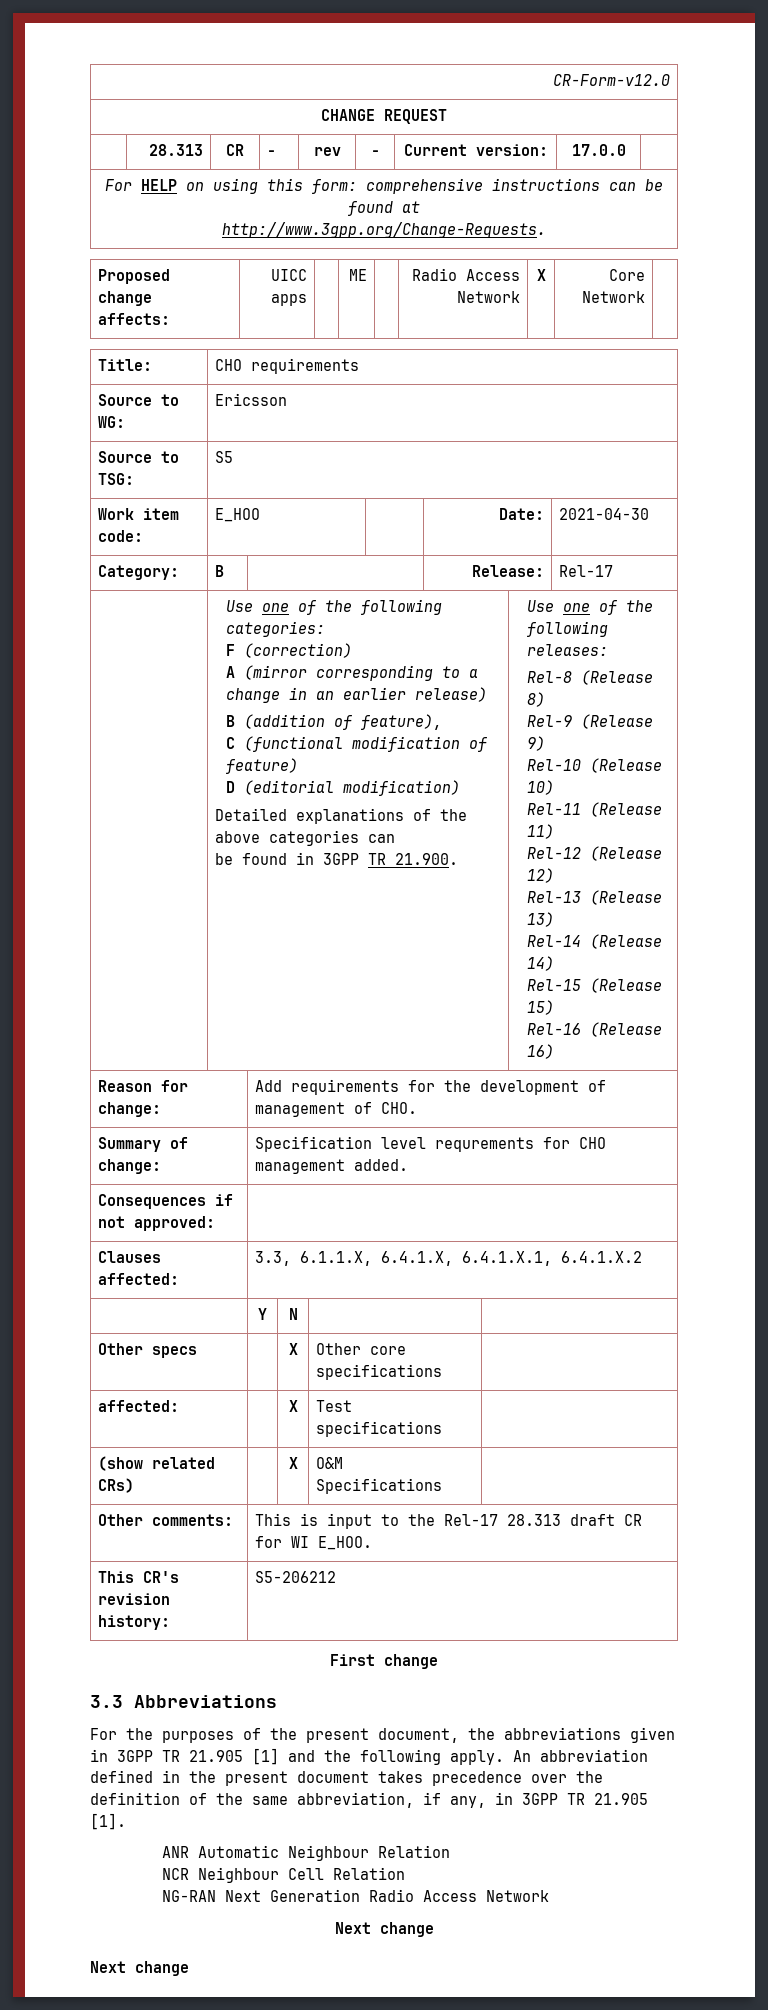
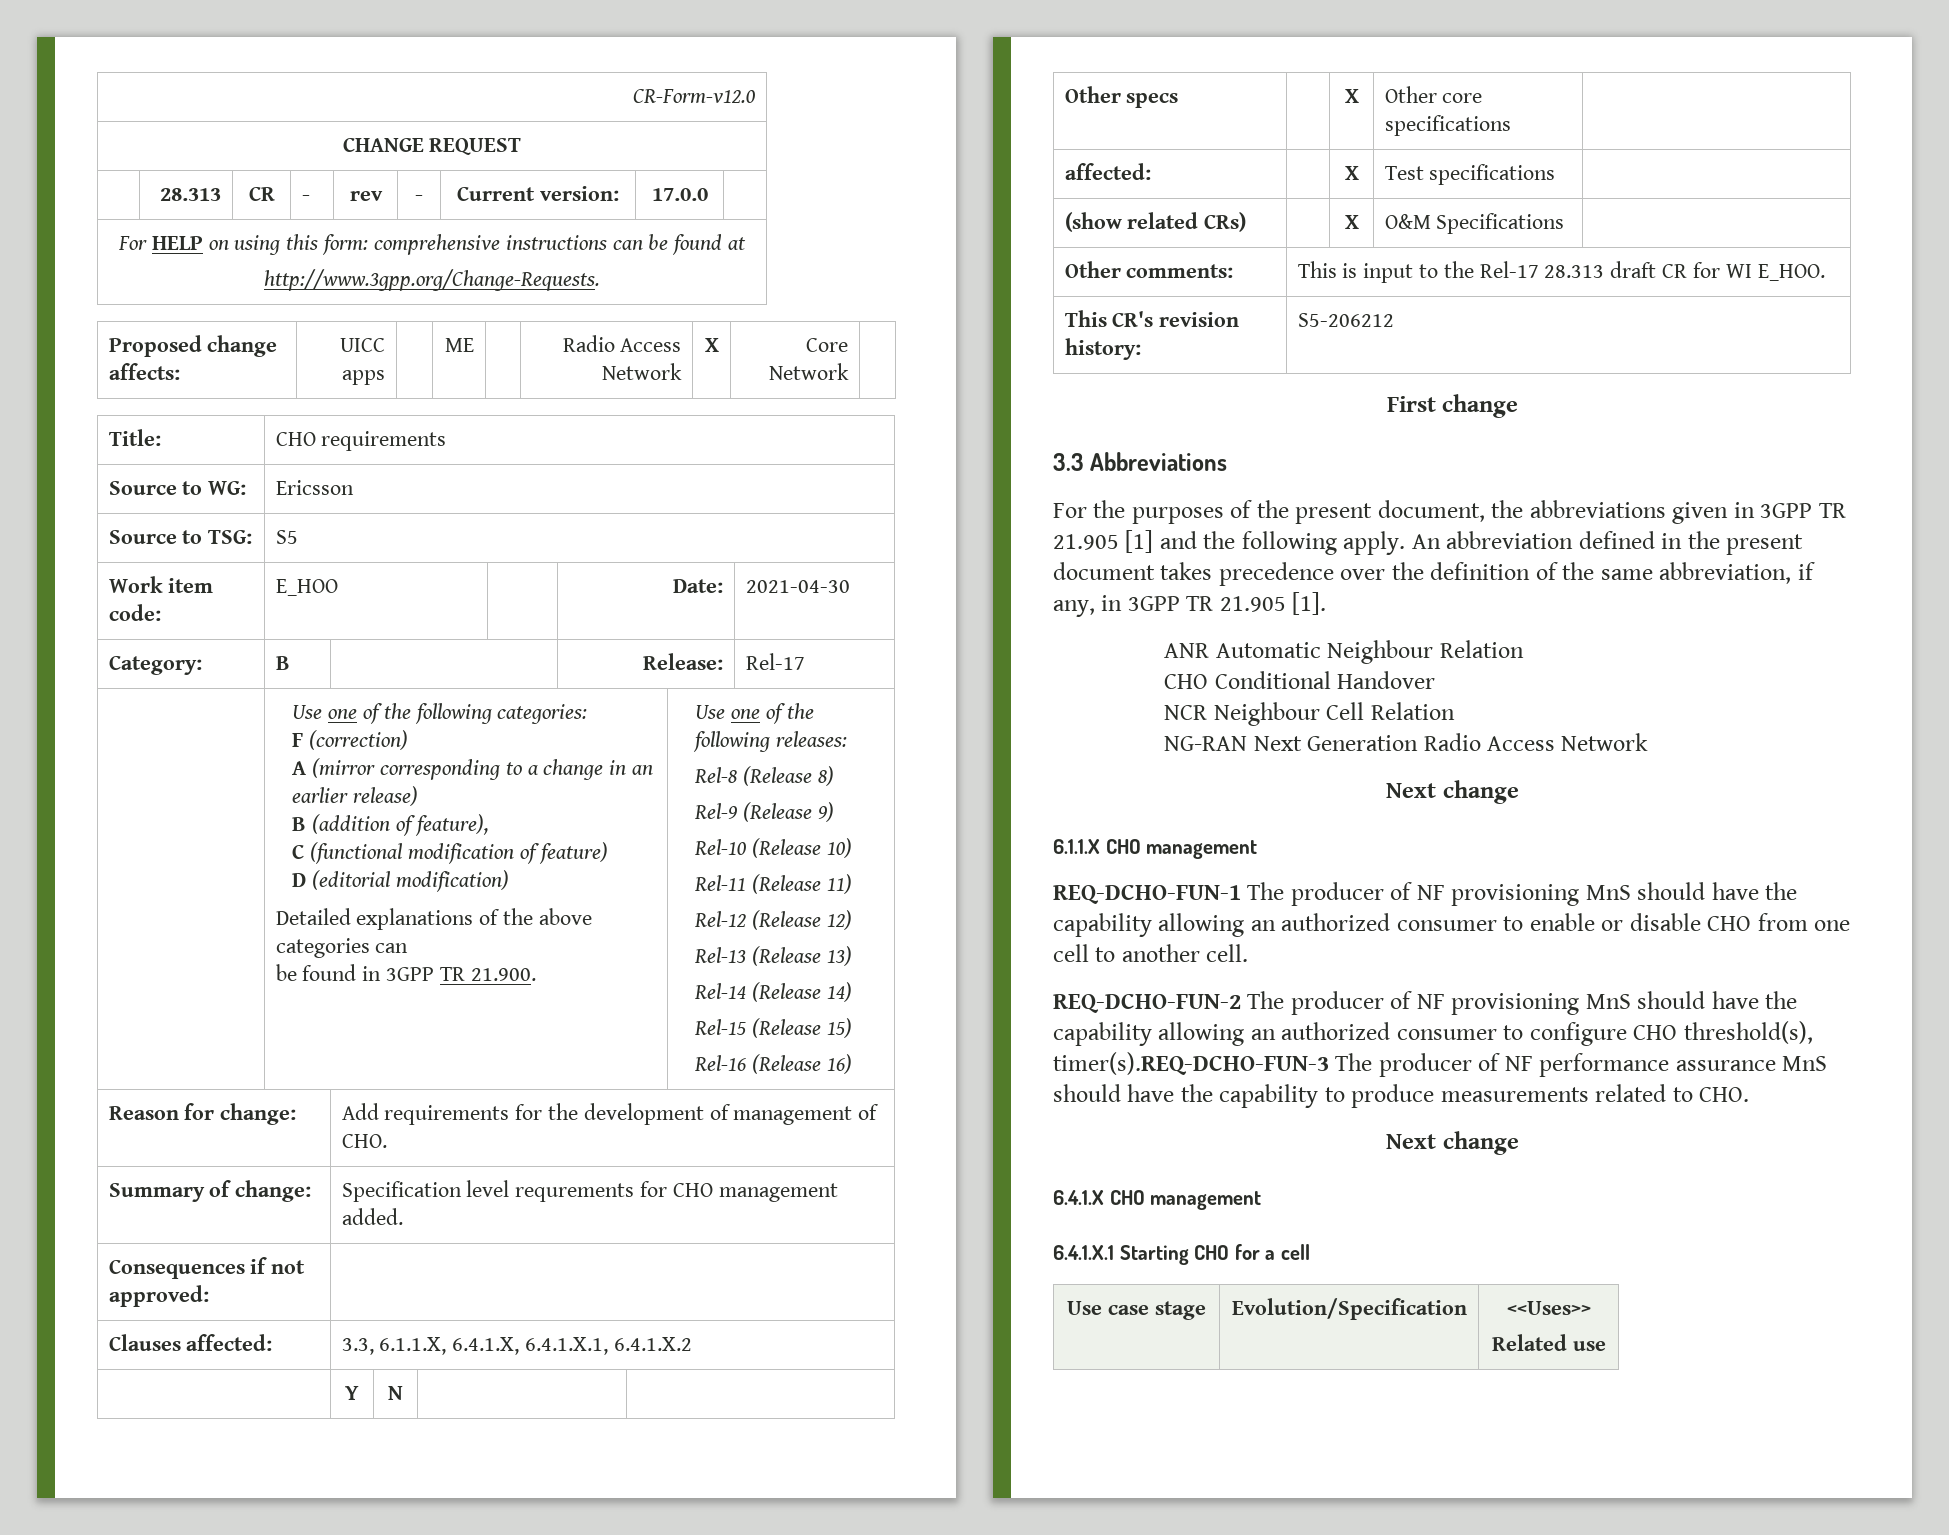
(450, 1851) none -> [1164,671,1436,689] // CHO Conditional Handover
[90,1961,189,1976] Next change -> [1053,839,1258,859] [1053,882,1798,906] [1053,913,1851,937] [1053,944,1249,962] [1053,991,1798,1015] [1053,1021,1813,1046] [1053,1052,1828,1077] [1053,1084,1750,1108] [1386,1131,1519,1155] [1053,1190,1262,1210] [1053,1244,1310,1265] [1067,1301,1206,1320] [1231,1298,1467,1320] [1506,1301,1591,1315] [1491,1334,1606,1351] 6.1.1.X CHO management // REQ-DCHO-FUN-1 The producer of NF provisioning MnS should have the capability allowing an authorized consumer to enable or disable CHO from one cell to another cell. // REQ-DCHO-FUN-2 The producer of NF provisioning MnS should have the capability allowing an authorized consumer to configure CHO threshold(s), timer(s).REQ-DCHO-FUN-3 The producer of NF performance assurance MnS should have the capability to produce measurements related to CHO. // Next change // 6.4.1.X CHO management // 6.4.1.X.1 Starting CHO for a cell // Use case stage | Evolution/Specification | <<Uses>> // Related use

